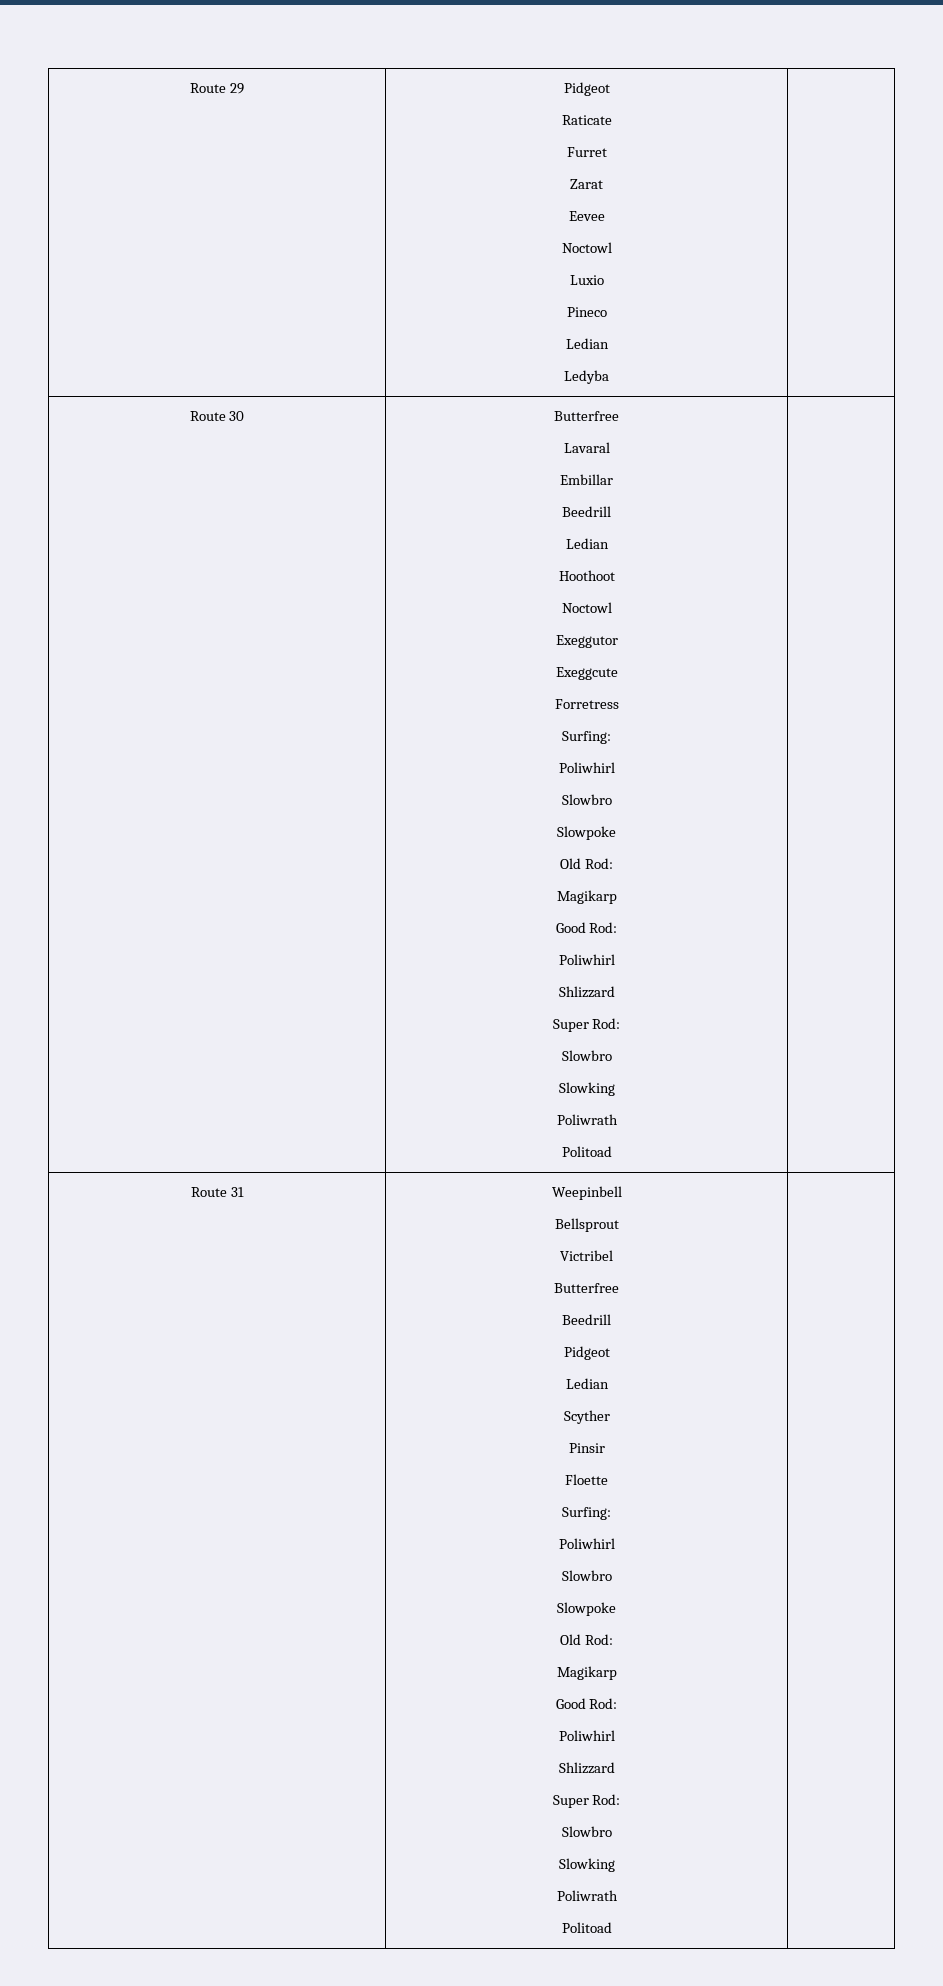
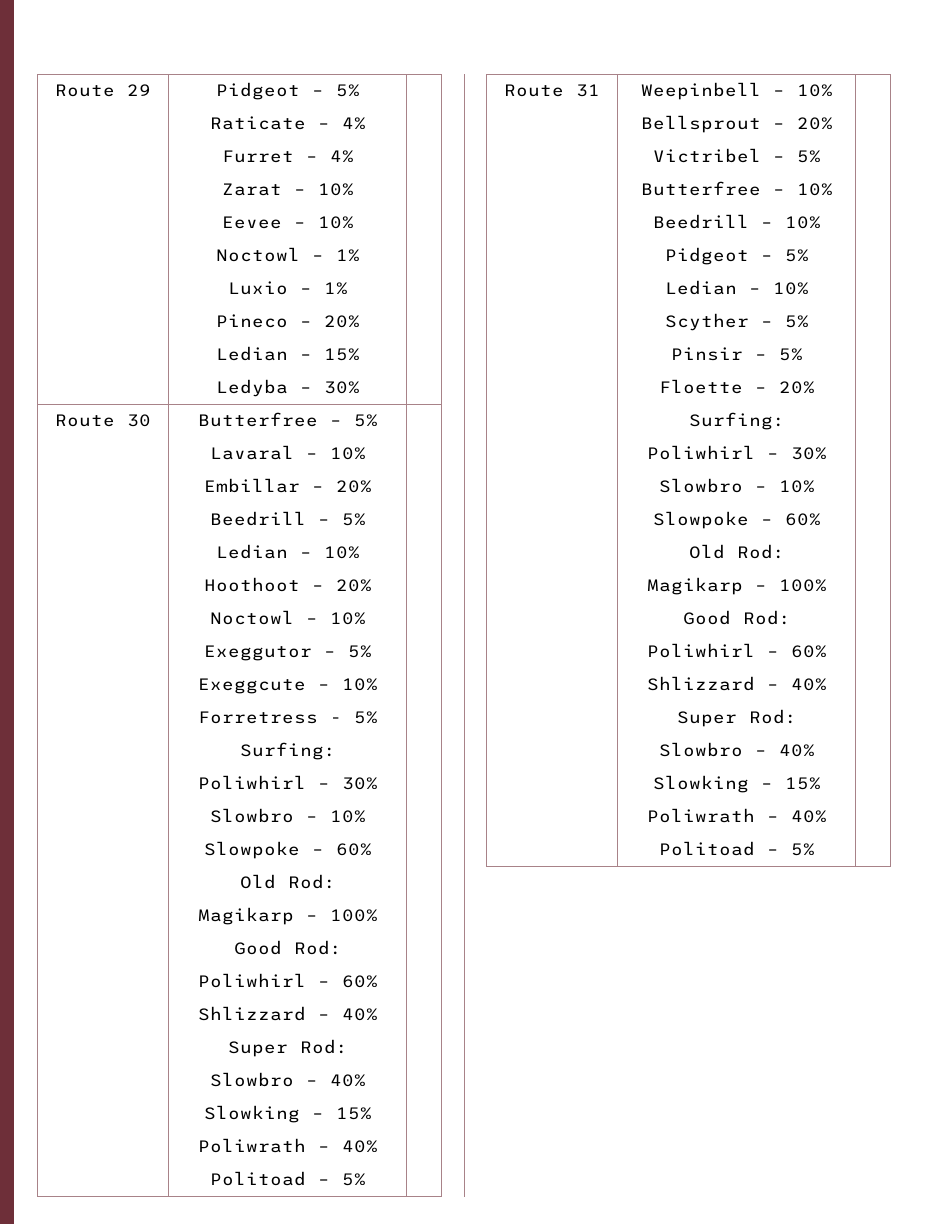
(610, 89) none -> [311,84,360,97] – 5%
(612, 120) none -> [317,117,366,130] – 4%
(607, 152) none -> [305,150,354,163] – 4%
(603, 184) none -> [293,183,354,196] – 10%
[561,242,612,253] // Noctowl -> [293,216,354,229] [215,247,360,262] – 10% // Noctowl – 1%
(604, 280) none -> [299,282,348,295] – 1%
[565,338,609,349] // Ledian -> [299,315,360,328] [215,346,360,361] – 20% // Ledian – 15%
(609, 377) none -> [299,381,360,394] – 30%
(619, 416) none -> [329,414,378,427] – 5%
(610, 447) none -> [305,447,366,460] – 10%
[562,506,611,517] [565,538,609,549] // Beedrill // Ledian -> [311,480,372,493] [209,511,366,526] [215,544,360,559] – 20% // Beedrill – 5% // Ledian – 10%
[561,602,612,613] // Noctowl -> [311,579,372,592] [209,610,366,625] – 20% // Noctowl – 10%
(618, 641) none -> [323,645,372,658] – 5%
(618, 673) none -> [317,678,378,691] – 10%
[562,731,611,744] [558,762,615,773] [561,794,612,805] [557,826,616,840] [560,858,613,869] [556,890,617,904] [555,922,618,933] [558,954,615,965] [558,986,615,998] [552,1018,621,1032] [561,1050,612,1061] [558,1082,615,1096] [556,1114,618,1125] [561,1146,612,1157] // Surfing: // Poliwhirl // Slowbro // Slowpoke // Old Rod: // Magikarp // Good Rod: // Poliwhirl // Shlizzard // Super Rod: // Slowbro // Slowking // Poliwrath // Politoad -> [329,711,378,724] [239,742,336,760] [197,775,378,790] [209,808,366,823] [203,841,372,859] [239,874,336,889] [197,907,378,925] [233,940,342,955] [197,973,378,988] [197,1006,378,1021] [227,1039,348,1057] [209,1072,366,1087] [203,1105,372,1123] [197,1138,378,1153] [209,1171,366,1186] - 5% // Surfing: // Poliwhirl – 30% // Slowbro – 10% // Slowpoke – 60% // Old Rod: // Magikarp – 100% // Good Rod: // Poliwhirl – 60% // Shlizzard – 40% // Super Rod: // Slowbro – 40% // Slowking – 15% // Poliwrath – 40% // Politoad – 5%
(622, 1193) none -> [772,84,833,97] – 10%
(619, 1225) none -> [772,117,833,130] – 20%
[554,1283,619,1293] [562,1314,611,1325] [563,1346,610,1360] [565,1378,609,1389] // Butterfree // Beedrill // Pidgeot // Ledian -> [772,150,821,163] [640,181,833,196] [652,214,821,229] [664,247,809,265] [664,280,809,295] – 5% // Butterfree – 10% // Beedrill – 10% // Pidgeot – 5% // Ledian – 10%
(610, 1417) none -> [760,315,809,328] – 5%
(605, 1448) none -> [754,348,803,361] – 5%
[562,1507,611,1520] [558,1538,615,1549] [561,1570,612,1581] [557,1602,616,1616] [560,1634,613,1645] [556,1666,617,1680] [555,1698,618,1709] [558,1730,615,1741] [558,1762,615,1774] [552,1794,621,1808] [561,1826,612,1837] [558,1858,615,1872] [556,1890,618,1901] [561,1922,612,1933] // Surfing: // Poliwhirl // Slowbro // Slowpoke // Old Rod: // Magikarp // Good Rod: // Poliwhirl // Shlizzard // Super Rod: // Slowbro // Slowking // Poliwrath // Politoad -> [754,381,815,394] [688,412,785,430] [646,445,827,460] [658,478,815,493] [652,511,821,529] [688,544,785,559] [646,577,827,595] [682,610,791,625] [646,643,827,658] [646,676,827,691] [676,709,797,727] [658,742,815,757] [652,775,821,793] [646,808,827,823] [658,841,815,856] – 20% // Surfing: // Poliwhirl – 30% // Slowbro – 10% // Slowpoke – 60% // Old Rod: // Magikarp – 100% // Good Rod: // Poliwhirl – 60% // Shlizzard – 40% // Super Rod: // Slowbro – 40% // Slowking – 15% // Poliwrath – 40% // Politoad – 5%

